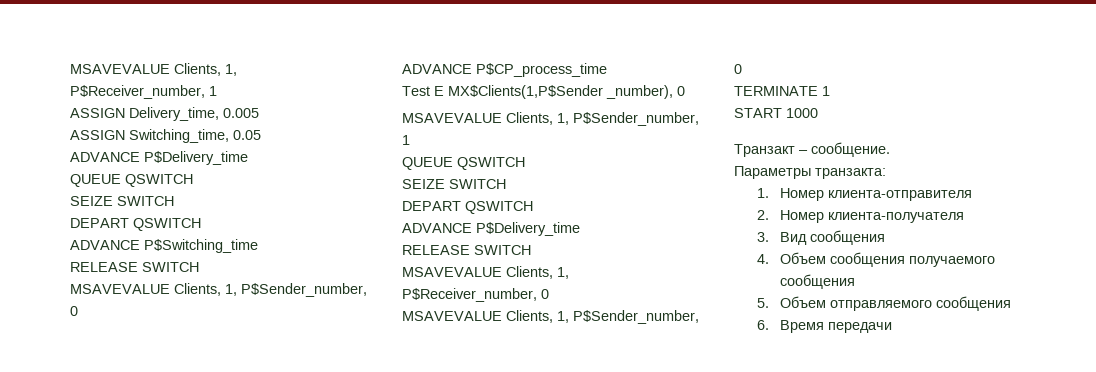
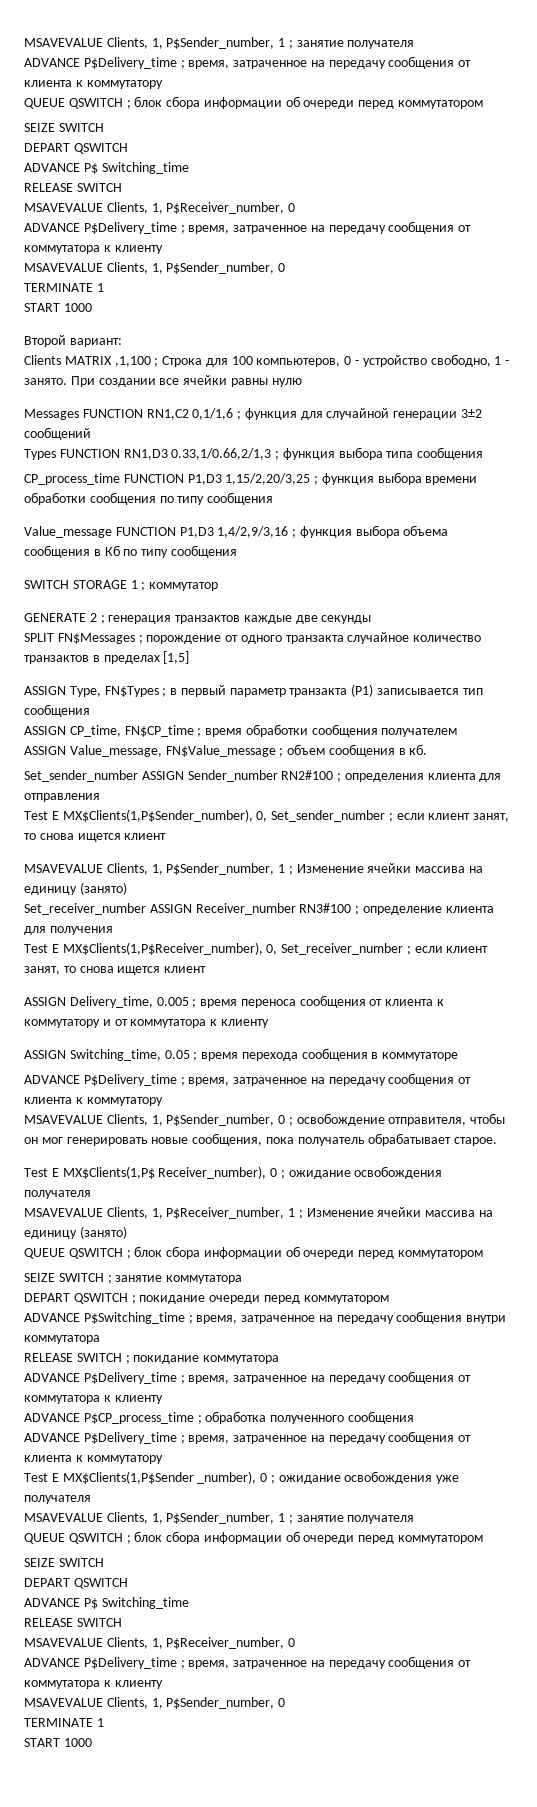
[70,63,237,76] [70,85,217,99] [70,107,259,121] [70,129,261,143] [70,151,248,165] [70,174,193,187] [70,196,174,206] [70,218,201,231] [70,239,258,253] [70,262,199,272] [70,283,367,297] [70,306,78,316] [402,63,607,77] [402,85,685,99] [402,112,699,126] [402,135,410,145] [402,157,525,170] [402,179,506,189] [402,201,533,214] [402,222,580,236] [402,245,531,255] [402,266,569,279] [402,288,549,302] MSAVEVALUE Clients, 1, P$Receiver_number, 1 // ASSIGN Delivery_time, 0.005 // ASSIGN Switching_time, 0.05 // ADVANCE P$Delivery_time // QUEUE QSWITCH // SEIZE SWITCH // DEPART QSWITCH // ADVANCE P$Switching_time // RELEASE SWITCH // MSAVEVALUE Clients, 1, P$Sender_number, 0 // ADVANCE P$CP_process_time // Test E MX$Clients(1,P$Sender _number), 0 // MSAVEVALUE Clients, 1, P$Sender_number, 1 // QUEUE QSWITCH // SEIZE SWITCH // DEPART QSWITCH // ADVANCE P$Delivery_time // RELEASE SWITCH // MSAVEVALUE Clients, 1, P$Receiver_number, 0 -> [24,37,415,49] [24,56,472,69] [24,80,163,89] [24,96,484,109] [24,123,104,132] [24,143,128,154] [24,162,189,174] [24,183,122,192] [24,202,296,214] [24,221,472,234] [24,245,163,254] MSAVEVALUE Clients, 1, P$Sender_number, 1 ; занятие получателя // ADVANCE P$Delivery_time ; время, затраченное на передачу сообщения от клиента к коммутатору // QUEUE QSWITCH ; блок сбора информации об очереди перед коммутатором // SEIZE SWITCH // DEPART QSWITCH // ADVANCE P$ Switching_time // RELEASE SWITCH // MSAVEVALUE Clients, 1, P$Receiver_number, 0 // ADVANCE P$Delivery_time ; время, затраченное на передачу сообщения от коммутатора к клиенту
[734,142,890,157] [734,166,886,179] [757,188,973,201] [757,210,965,223] [757,230,886,245] [757,252,996,267] [780,274,856,289] [757,296,1012,311] [757,320,893,333] Транзакт – сообщение. // Параметры транзакта: // 1. Номер клиента-отправителя // 2. Номер клиента-получателя // 3. Вид сообщения // 4. Объем сообщения получаемого сообщения // 5. Объем отправляемого сообщения // 6. Время передачи -> [24,335,122,347] [24,354,510,367] [24,375,302,387] [24,408,483,420] [24,427,91,440] [24,447,484,460] [24,472,478,485] [24,492,274,505] [24,525,449,538] [24,545,237,558] [24,580,219,591] [24,613,372,624] [24,632,482,644] [24,651,190,664] [24,684,483,697] [24,704,90,717] [24,724,458,737] [24,744,428,757] [24,770,502,782] [24,793,100,802] [24,809,510,822] [24,833,167,842] [24,863,484,875] [24,882,127,895] [24,903,494,915] [24,926,113,935] [24,942,489,955] [24,966,207,975] [24,995,445,1008] [24,1019,269,1028] [24,1048,459,1061] [24,1073,472,1086] [24,1097,163,1106] [24,1113,506,1126] [24,1133,498,1146] [24,1166,443,1179] [24,1190,91,1199] [24,1207,494,1219] [24,1226,127,1239] [24,1246,484,1259] [24,1273,243,1284] [24,1293,389,1304] [24,1311,507,1324] [24,1335,100,1344] [24,1353,280,1364] [24,1371,472,1384] [24,1395,163,1404] [24,1411,414,1424] [24,1431,472,1444] [24,1455,163,1464] [24,1471,460,1484] [24,1495,91,1504] [24,1512,415,1524] [24,1531,484,1544] [24,1558,104,1567] [24,1578,128,1589] [24,1597,189,1609] [24,1618,122,1627] [24,1637,296,1649] [24,1656,472,1669] [24,1680,163,1689] [24,1697,286,1709] [24,1718,104,1727] [24,1738,92,1747] Второй вариант: // Clients MATRIX ,1,100 ; Строка для 100 компьютеров, 0 - устройство свободно, 1 - занято. При создании все ячейки равны нулю // Messages FUNCTION RN1,C2 0,1/1,6 ; функция для случайной генерации 3±2 сообщений // Types FUNCTION RN1,D3 0.33,1/0.66,2/1,3 ; функция выбора типа сообщения // CP_process_time FUNCTION P1,D3 1,15/2,20/3,25 ; функция выбора времени обработки сообщения по типу сообщения // Value_message FUNCTION P1,D3 1,4/2,9/3,16 ; функция выбора объема сообщения в Кб по типу сообщения // SWITCH STORAGE 1 ; коммутатор // GENERATE 2 ; генерация транзактов каждые две секунды // SPLIT FN$Messages ; порождение от одного транзакта случайное количество транзактов в пределах [1,5] // ASSIGN Type, FN$Types ; в первый параметр транзакта (Р1) записывается тип сообщения // ASSIGN CP_time, FN$CP_time ; время обработки сообщения получателем // ASSIGN Value_message, FN$Value_message ; объем сообщения в кб. // Set_sender_number ASSIGN Sender_number RN2#100 ; определения клиента для отправления // Test E MX$Clients(1,P$Sender_number), 0, Set_sender_number ; если клиент занят, то снова ищется клиент // MSAVEVALUE Clients, 1, P$Sender_number, 1 ; Изменение ячейки массива на единицу (занято) // Set_receiver_number ASSIGN Receiver_number RN3#100 ; определение клиента для получения // Test E MX$Clients(1,P$Receiver_number), 0, Set_receiver_number ; если клиент занят, то снова ищется клиент // ASSIGN Delivery_time, 0.005 ; время переноса сообщения от клиента к коммутатору и от коммутатора к клиенту // ASSIGN Switching_time, 0.05 ; время перехода сообщения в коммутаторе // ADVANCE P$Delivery_time ; время, затраченное на передачу сообщения от клиента к коммутатору // MSAVEVALUE Clients, 1, P$Sender_number, 0 ; освобождение отправителя, чтобы он мог генерировать новые сообщения, пока получатель обрабатывает старое. // Test E MX$Clients(1,P$ Receiver_number), 0 ; ожидание освобождения получателя // MSAVEVALUE Clients, 1, P$Receiver_number, 1 ; Изменение ячейки массива на единицу (занято) // QUEUE QSWITCH ; блок сбора информации об очереди перед коммутатором // SEIZE SWITCH ; занятие коммутатора // DEPART QSWITCH ; покидание очереди перед коммутатором // ADVANCE P$Switching_time ; время, затраченное на передачу сообщения внутри коммутатора // RELEASE SWITCH ; покидание коммутатора // ADVANCE P$Delivery_time ; время, затраченное на передачу сообщения от коммутатора к клиенту // ADVANCE P$CP_process_time ; обработка полученного сообщения // ADVANCE P$Delivery_time ; время, затраченное на передачу сообщения от клиента к коммутатору // Test E MX$Clients(1,P$Sender _number), 0 ; ожидание освобождения уже получателя // MSAVEVALUE Clients, 1, P$Sender_number, 1 ; занятие получателя // QUEUE QSWITCH ; блок сбора информации об очереди перед коммутатором // SEIZE SWITCH // DEPART QSWITCH // ADVANCE P$ Switching_time // RELEASE SWITCH // MSAVEVALUE Clients, 1, P$Receiver_number, 0 // ADVANCE P$Delivery_time ; время, затраченное на передачу сообщения от коммутатора к клиенту // MSAVEVALUE Clients, 1, P$Sender_number, 0 // TERMINATE 1 // START 1000

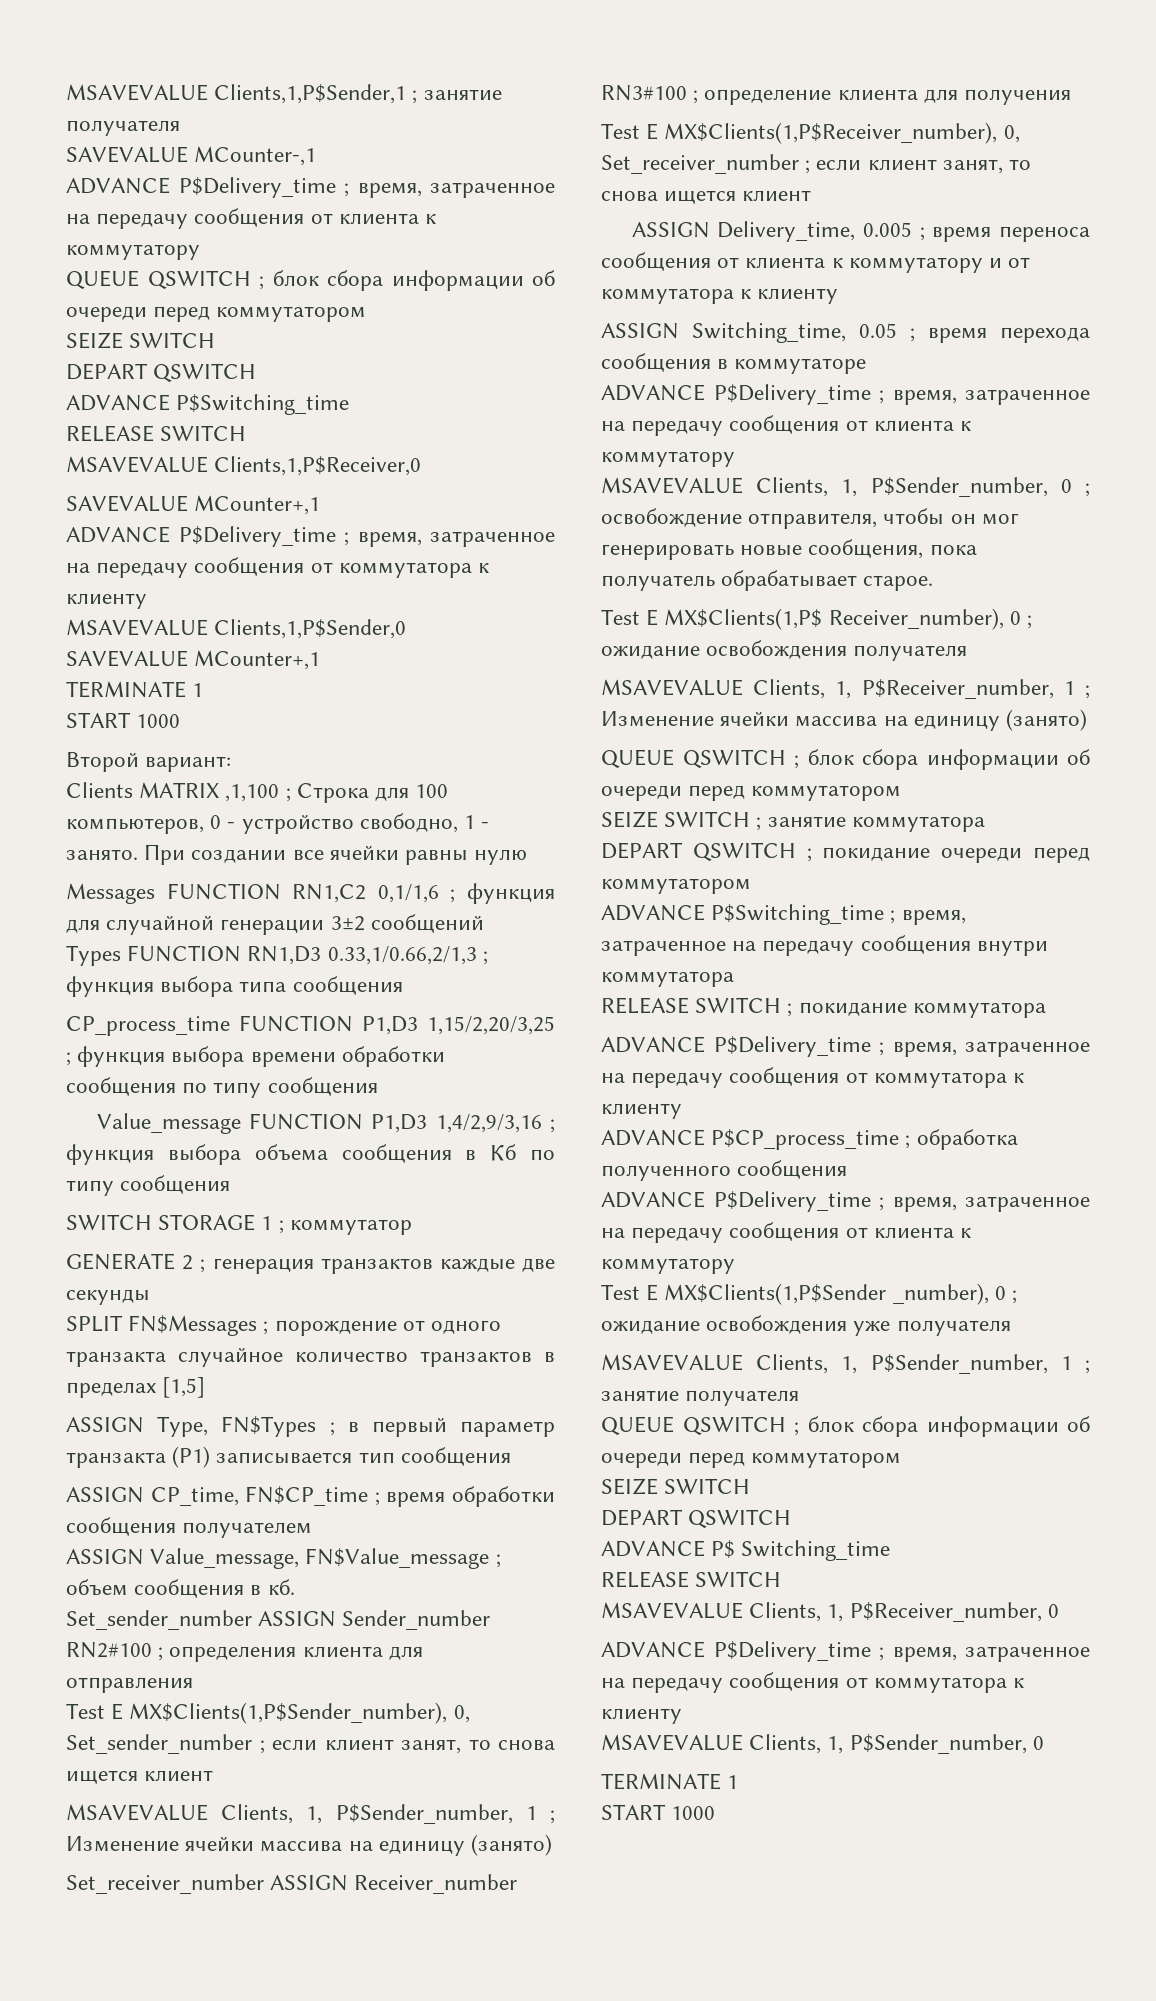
[24,37,415,49] MSAVEVALUE Clients, 1, P$Sender_number, 1 ; занятие получателя -> [66,84,502,104] [66,120,180,136] [66,146,317,166] MSAVEVALUE Clients,1,P$Sender,1 ; занятие получателя // SAVEVALUE MCounter-,1
[83,162,189,174] [24,183,122,192] [24,202,296,214] P$ Switching_time // RELEASE SWITCH // MSAVEVALUE Clients, 1, P$Receiver_number, 0 -> [176,394,350,415] [66,425,247,442] [66,456,422,476] [66,495,321,515] P$Switching_time // RELEASE SWITCH // MSAVEVALUE Clients,1,P$Receiver,0 // SAVEVALUE MCounter+,1
[106,262,286,274] Clients, 1, P$Sender_number, 0 -> [214,619,407,639] [66,650,321,670] Clients,1,P$Sender,0 // SAVEVALUE MCounter+,1

